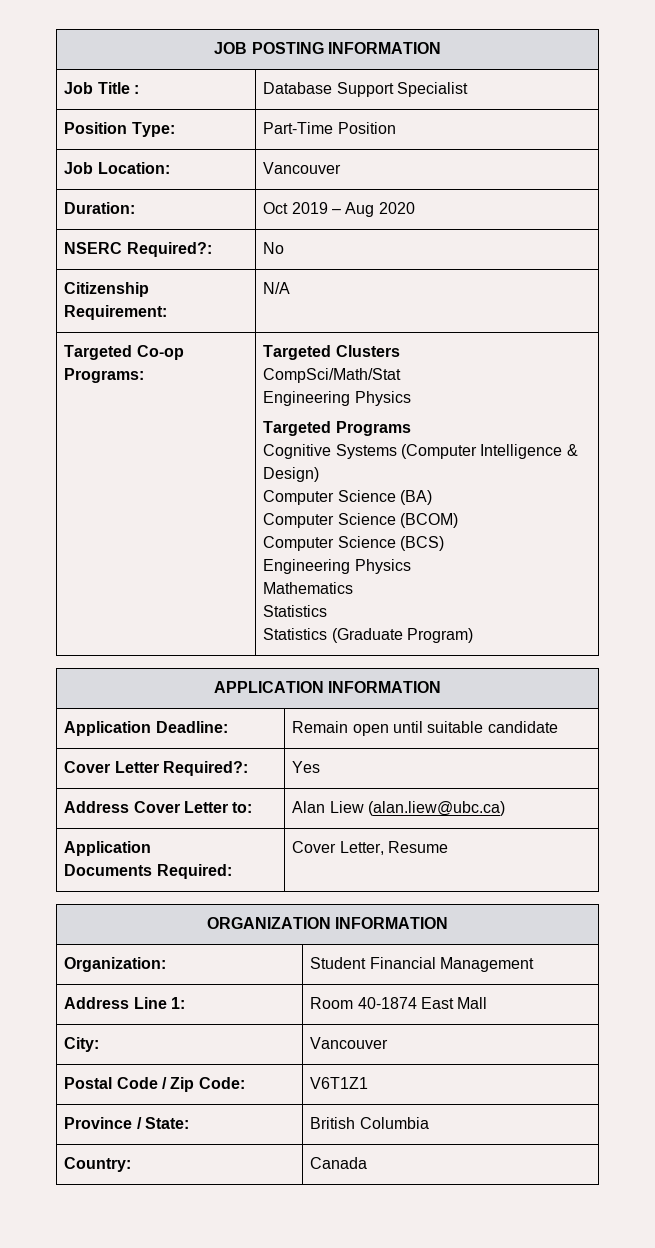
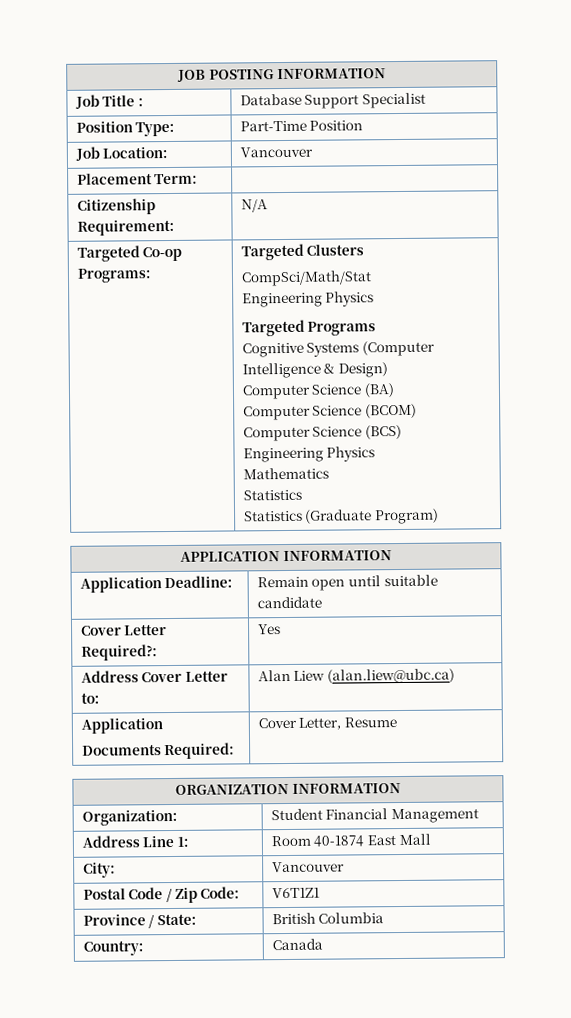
[64,202,136,214] [263,202,415,217] [64,242,212,257] [263,242,285,254] Duration: | Oct 2019 – Aug 2020 // NSERC Required?: | No -> [76,173,199,185] Placement Term: |

